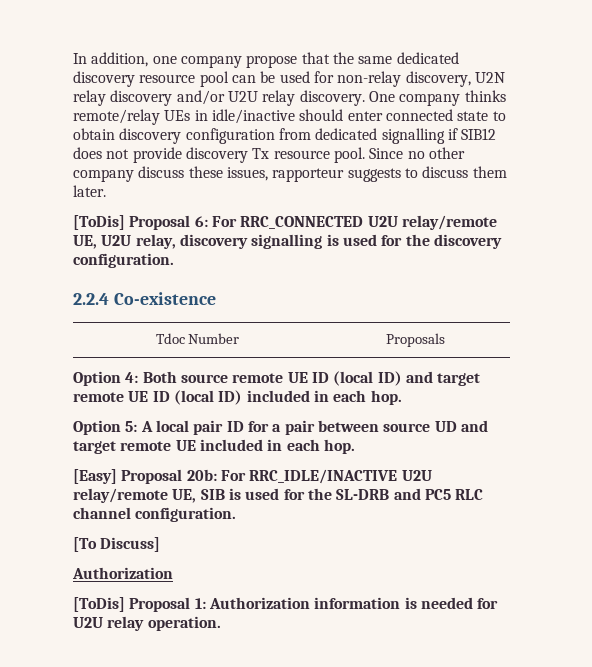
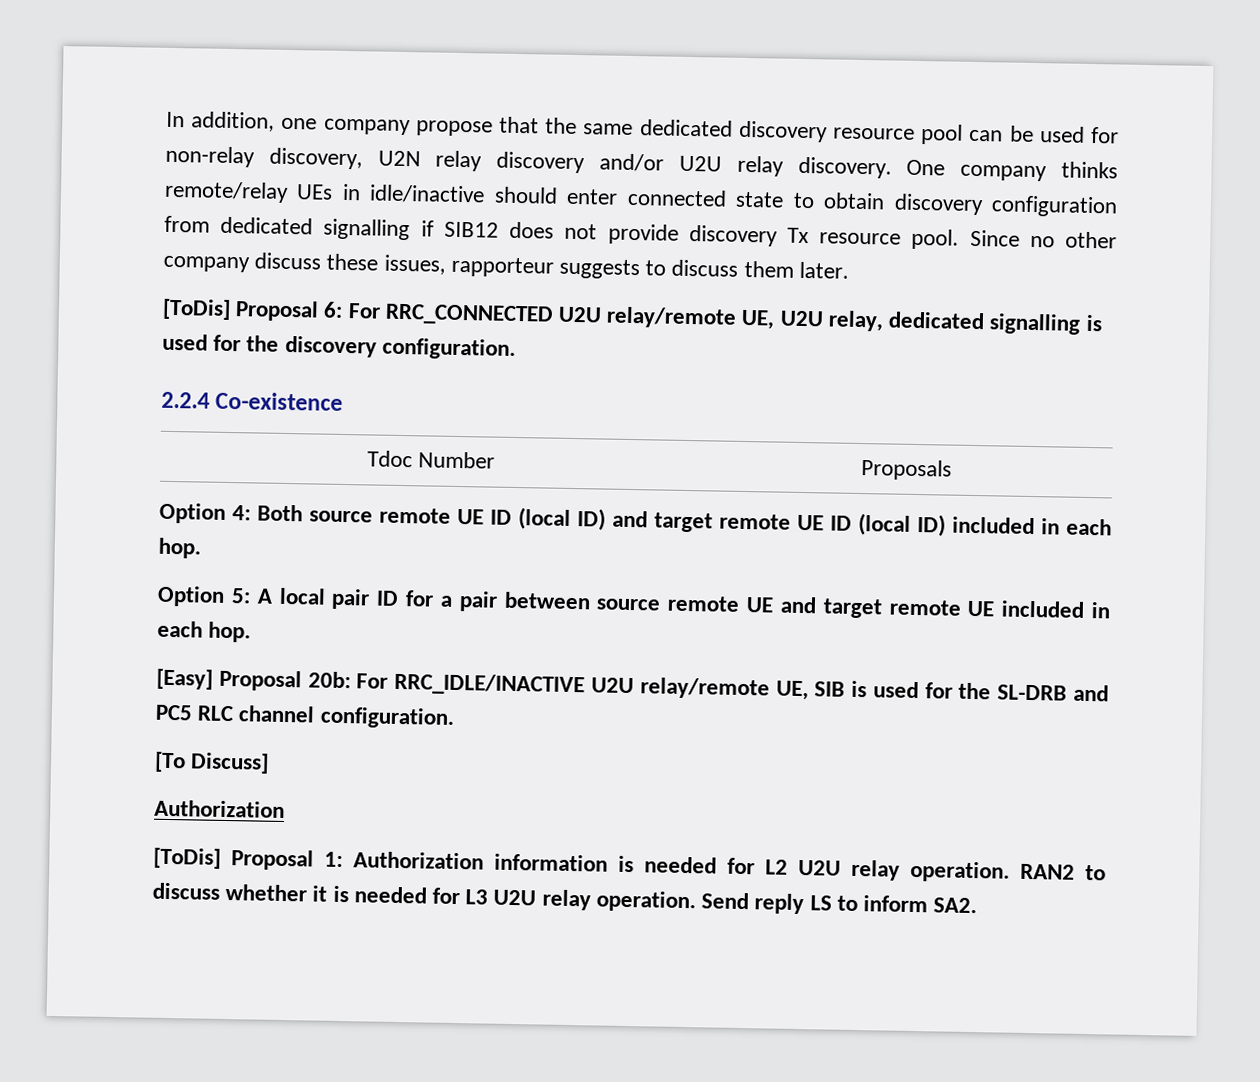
[179,234,248,249] discovery -> [888,311,986,330] dedicated
[434,421,457,432] UD -> [667,595,774,613] remote UE
[73,616,221,631] U2U relay operation. -> [765,859,1106,883] [152,882,978,915] L2 U2U relay operation. RAN2 to discuss whether it is needed for L3 U2U relay operation. Send reply LS to inform SA2.

